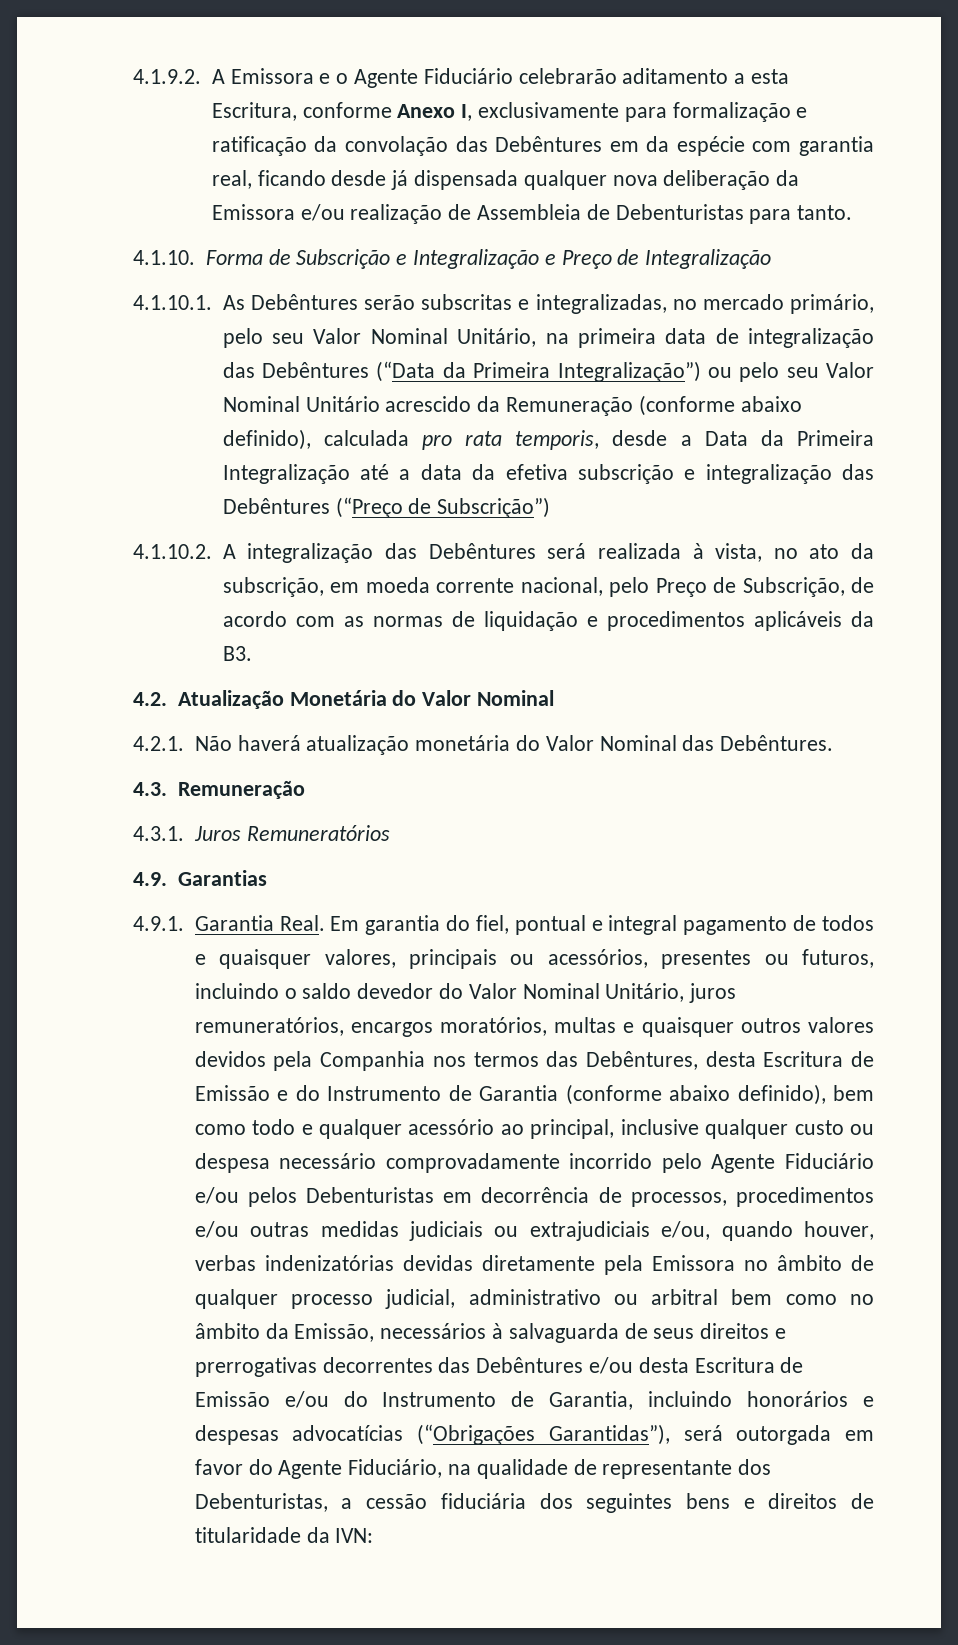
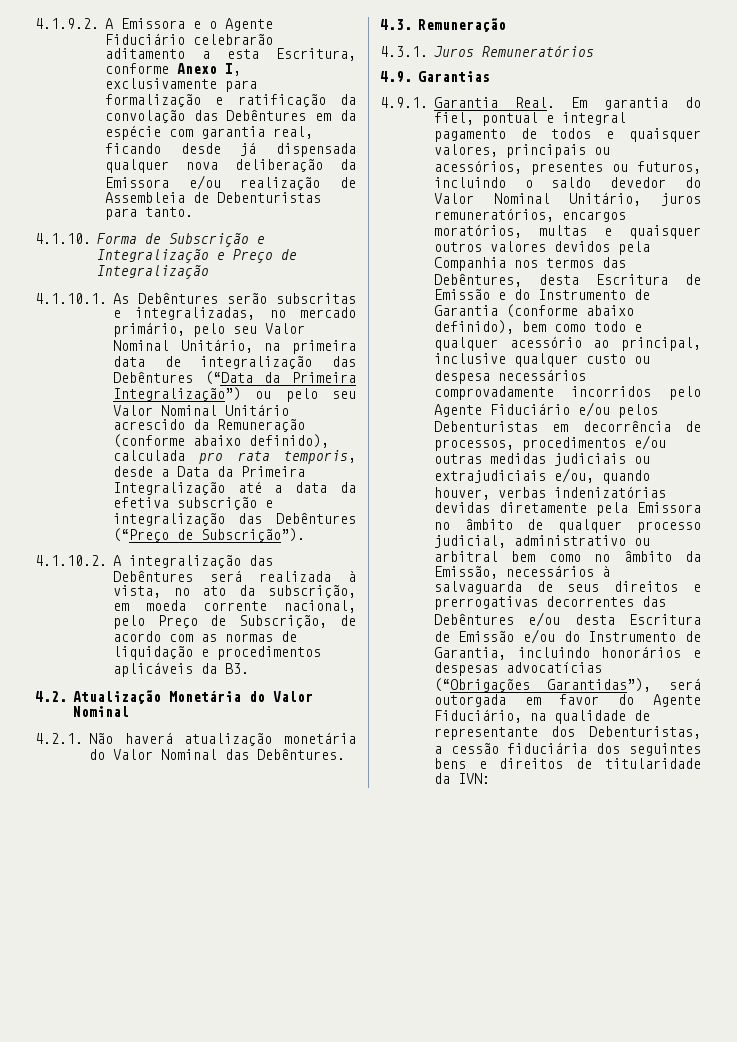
[437,497,551,518] Subscrição”) -> [200,528,305,542] Subscrição”).
[279,1153,653,1173] necessário comprovadamente incorrido -> [497,369,586,381] [433,386,652,400] necessários comprovadamente incorridos

